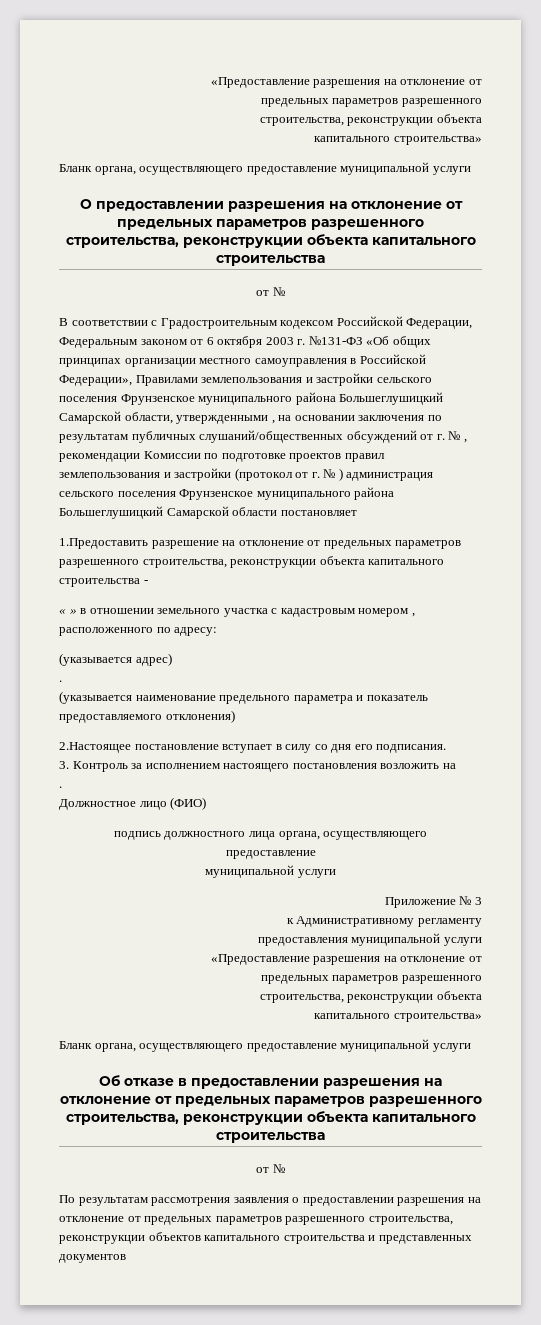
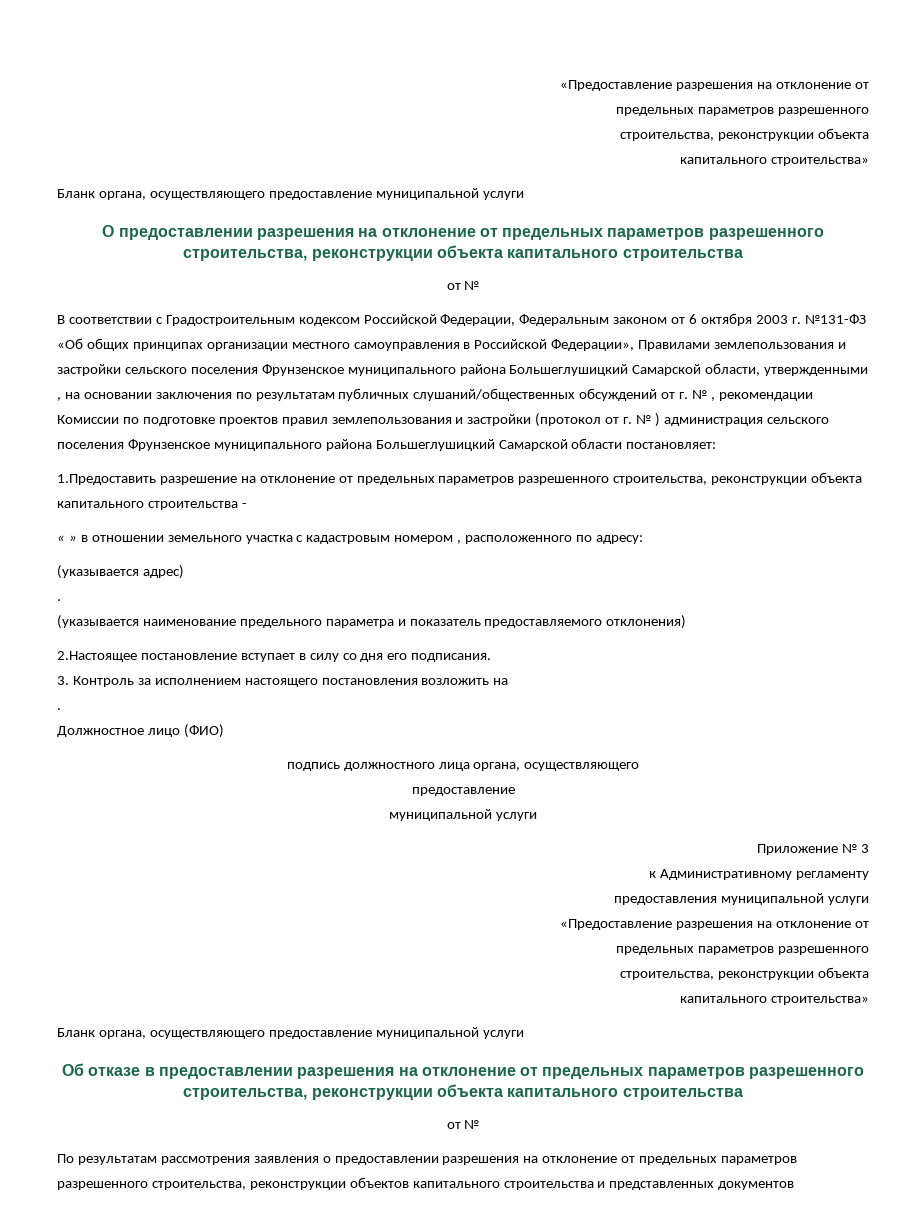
[280,510,357,516] постановляет -> [626,442,717,449] постановляет:

